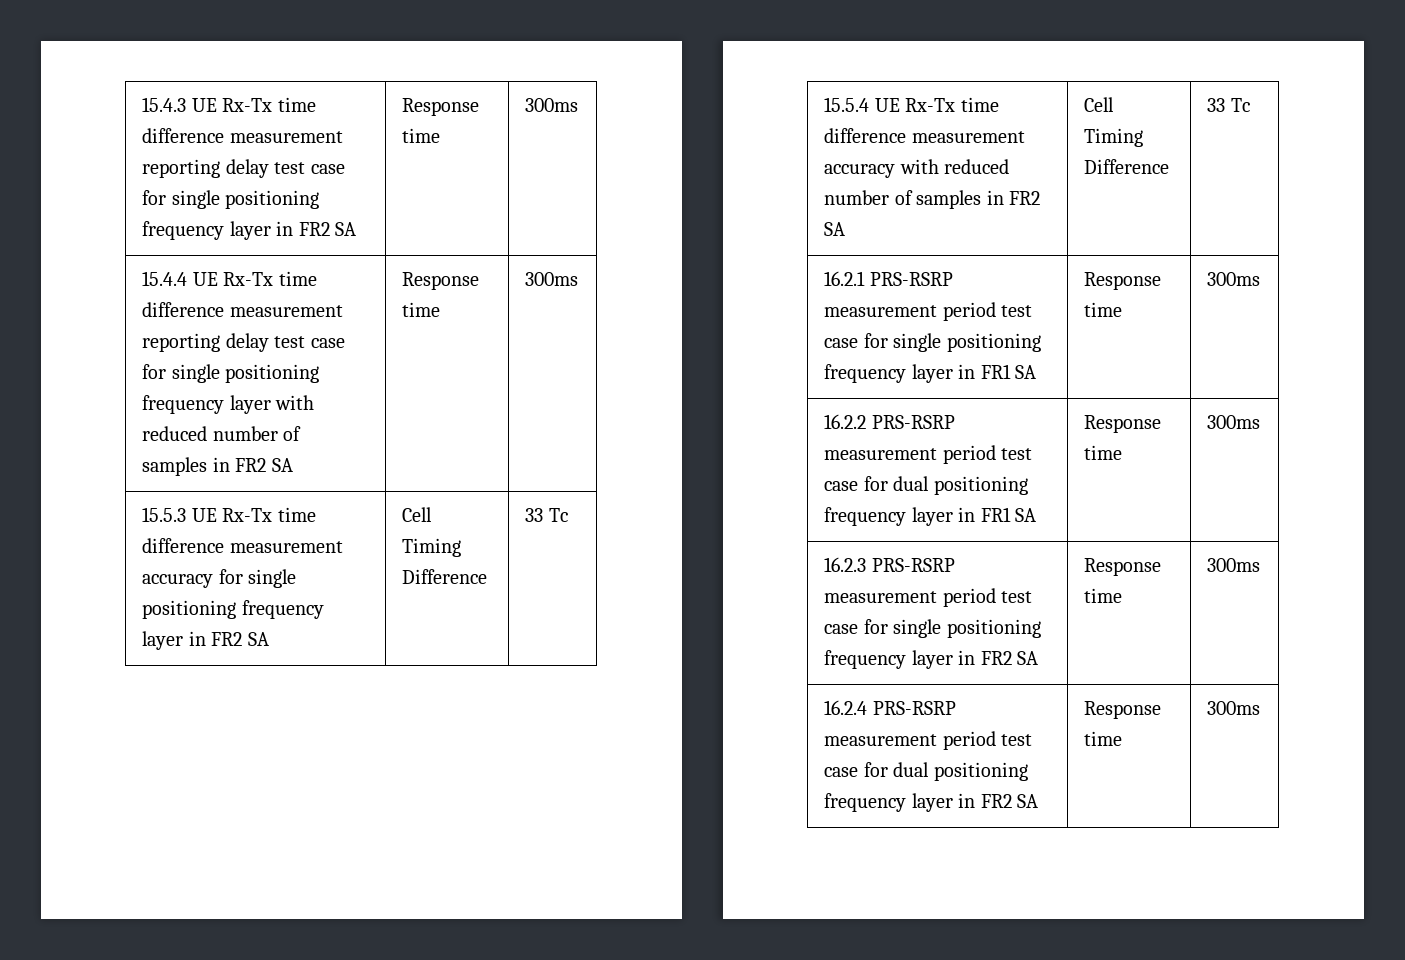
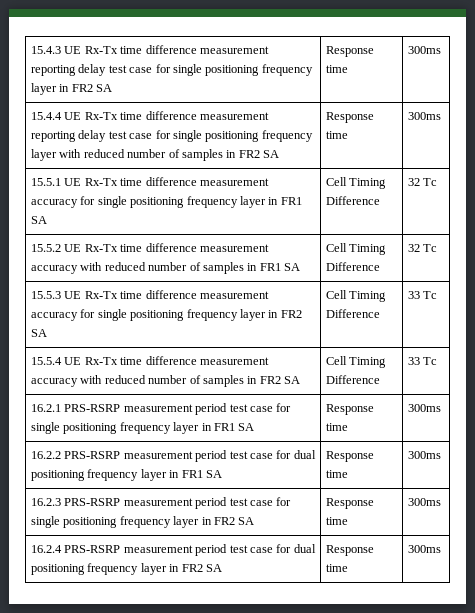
(579, 279) none -> [31,177,269,186] [31,196,302,208] [31,216,48,224] [326,177,387,189] [326,196,381,205] [408,178,438,186] [31,243,269,252] [31,262,301,274] [326,243,387,255] [326,262,381,271] [408,244,438,252] // 15.5.1 UE Rx-Tx time difference measurement accuracy for single positioning frequency layer in FR1 SA | Cell Timing Difference | 32 Tc // 15.5.2 UE Rx-Tx time difference measurement accuracy with reduced number of samples in FR1 SA | Cell Timing Difference | 32 Tc

